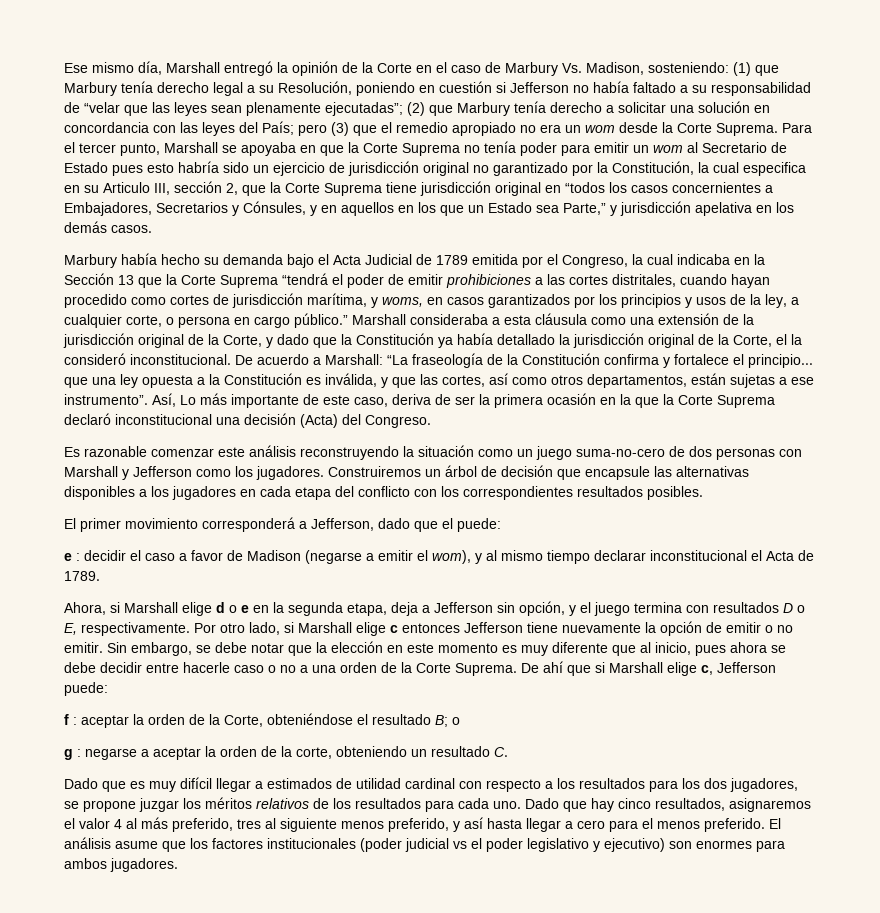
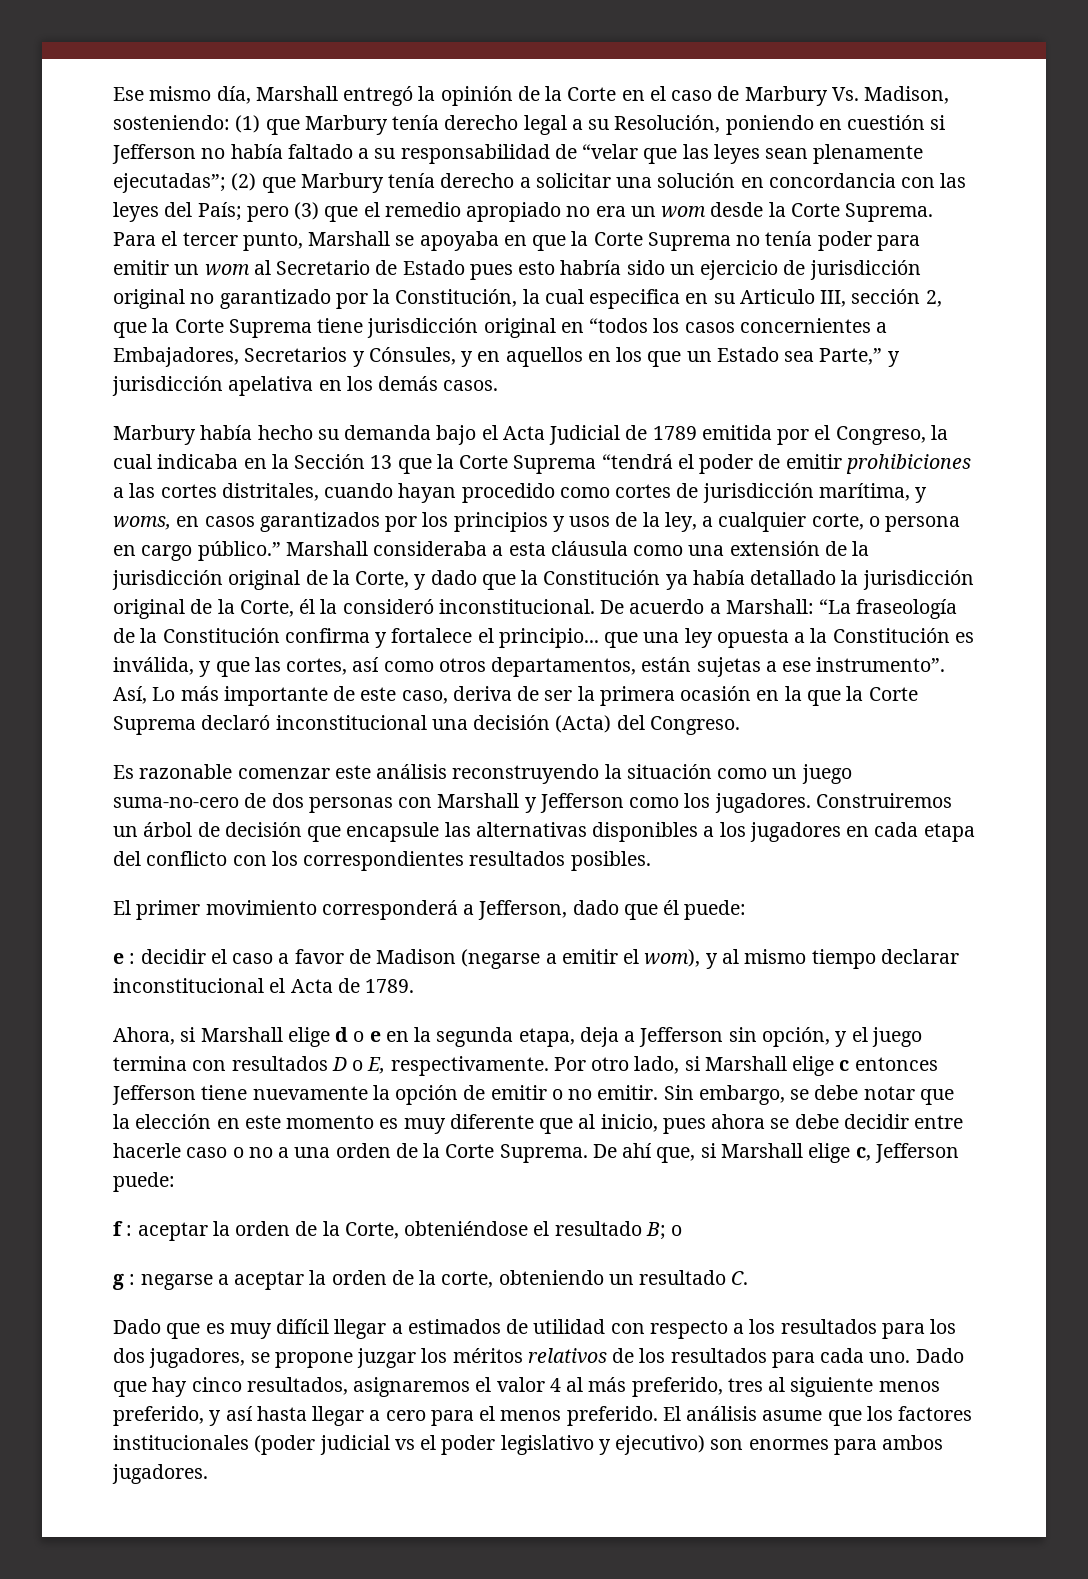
[776,334,787,345] el -> [299,599,316,614] él
[442,518,453,529] el -> [663,900,680,915] él
[567,665,591,676] que -> [656,1147,696,1163] que,
[405,778,455,789] cardinal -> (606, 1326) none

